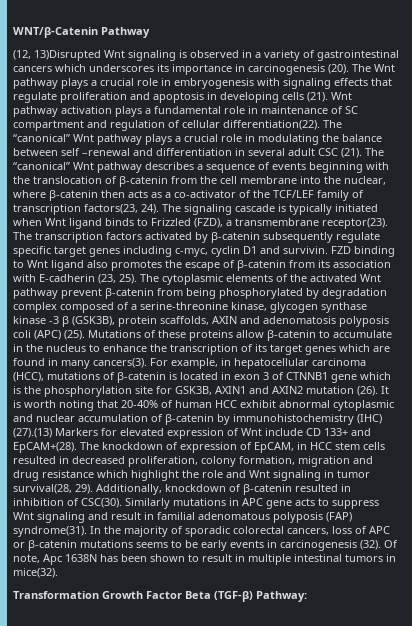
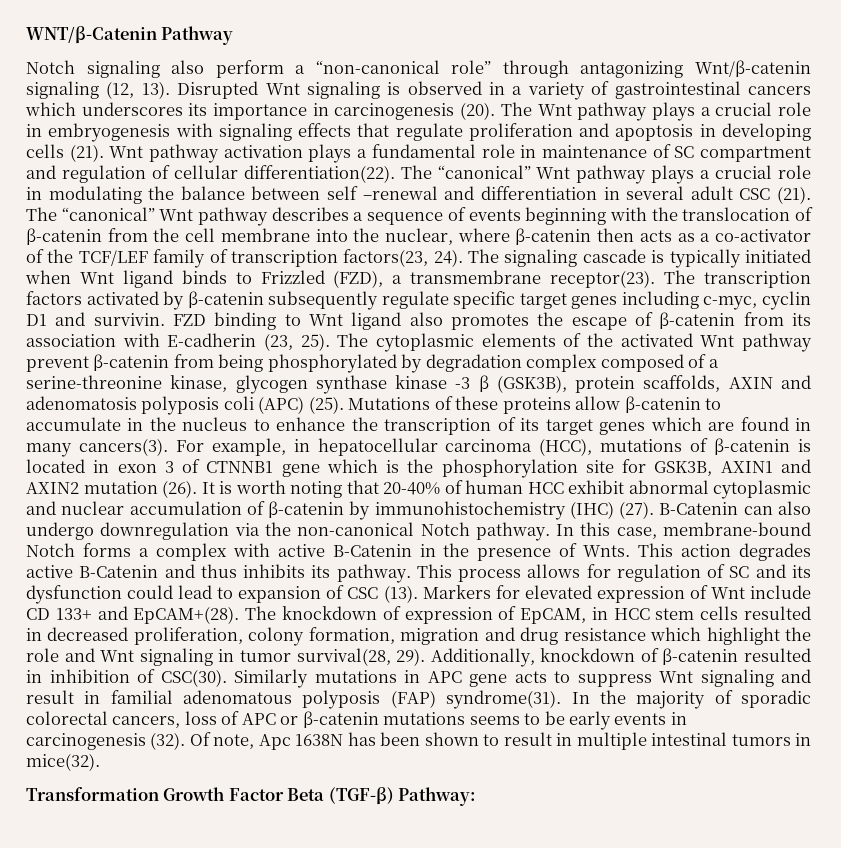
[13,50,101,61] (12, 13)Disrupted -> [26,60,811,78] [26,81,259,99] Notch signaling also perform a “non-canonical role” through antagonizing Wnt/β-catenin signaling (12, 13). Disrupted
[13,428,52,438] (27).(13) -> [619,501,811,519] [26,522,811,541] [26,543,812,561] [26,564,811,583] [26,585,418,604] (27). Β-Catenin can also undergo downregulation via the non-canonical Notch pathway. In this case, membrane-bound Notch forms a complex with active Β-Catenin in the presence of Wnts. This action degrades active Β-Catenin and thus inhibits its pathway. This process allows for regulation of SC and its dysfunction could lead to expansion of CSC (13).

